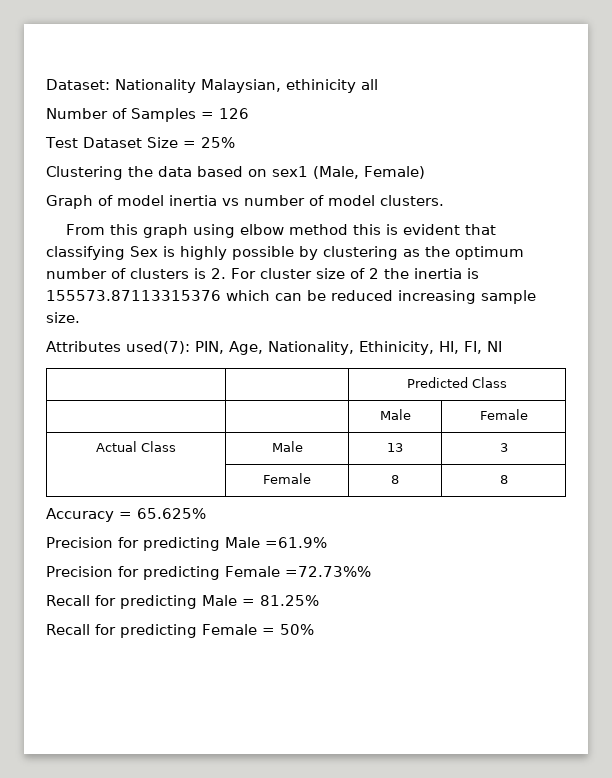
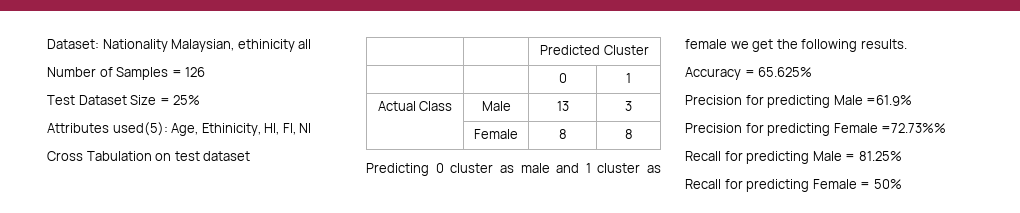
[46,166,425,180] [46,195,444,209] [66,224,497,238] [46,246,524,260] [46,268,479,279] [46,290,536,304] [46,312,80,323] [46,341,502,355] [407,377,507,388] [379,409,411,420] [479,409,528,420] Clustering the data based on sex1 (Male, Female) // Graph of model inertia vs number of model clusters. // From this graph using elbow method this is evident that classifying Sex is highly possible by clustering as the optimum number of clusters is 2. For cluster size of 2 the inertia is 155573.87113315376 which can be reduced increasing sample size. // Attributes used(7): PIN, Age, Nationality, Ethinicity, HI, FI, NI // | | Predicted Class // | | Male | Female -> [47,122,312,136] [47,151,251,161] [540,45,649,55] [558,73,567,83] [626,73,631,83] Attributes used(5): Age, Ethinicity, HI, FI, NI // Cross Tabulation on test dataset // | | Predicted Cluster // | | 0 | 1
(508, 479) none -> [366,163,661,176] [685,39,907,52] // Predicting 0 cluster as male and 1 cluster as female we get the following results.

